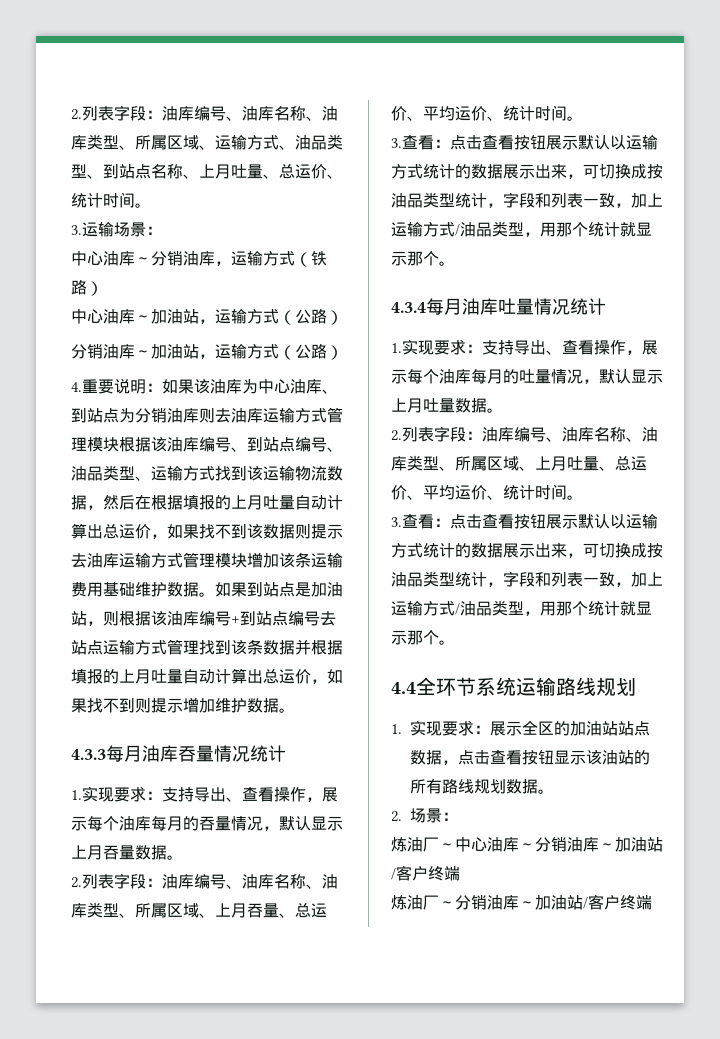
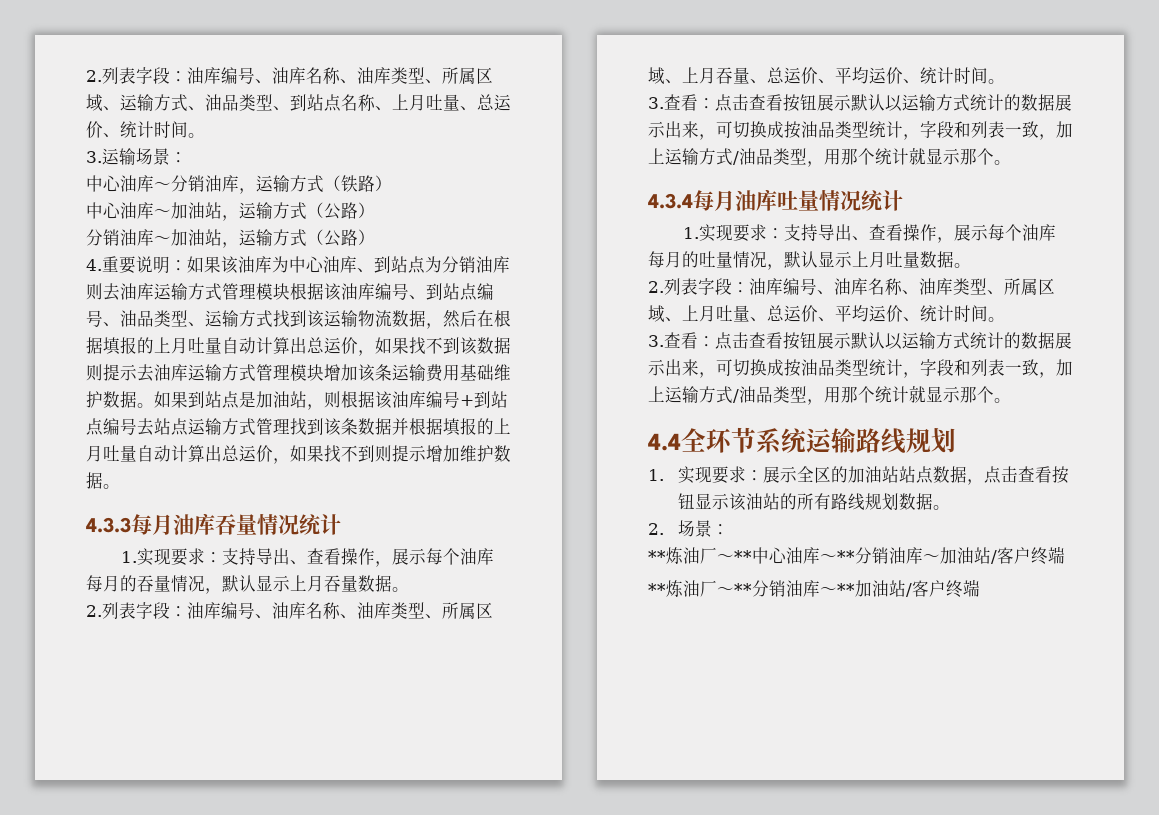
[391,837,535,852] 炼油厂～中心油库～ -> [648,547,855,564] **炼油厂～**中心油库～**
[391,895,535,910] 炼油厂～分销油库～ -> [648,580,855,597] **炼油厂～**分销油库～**

